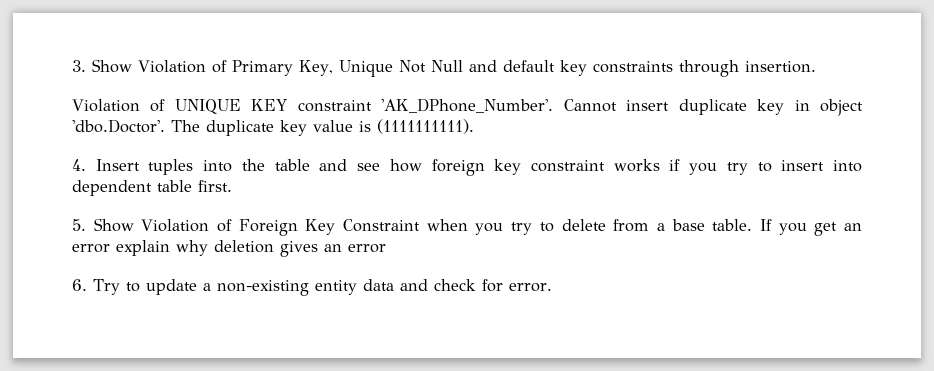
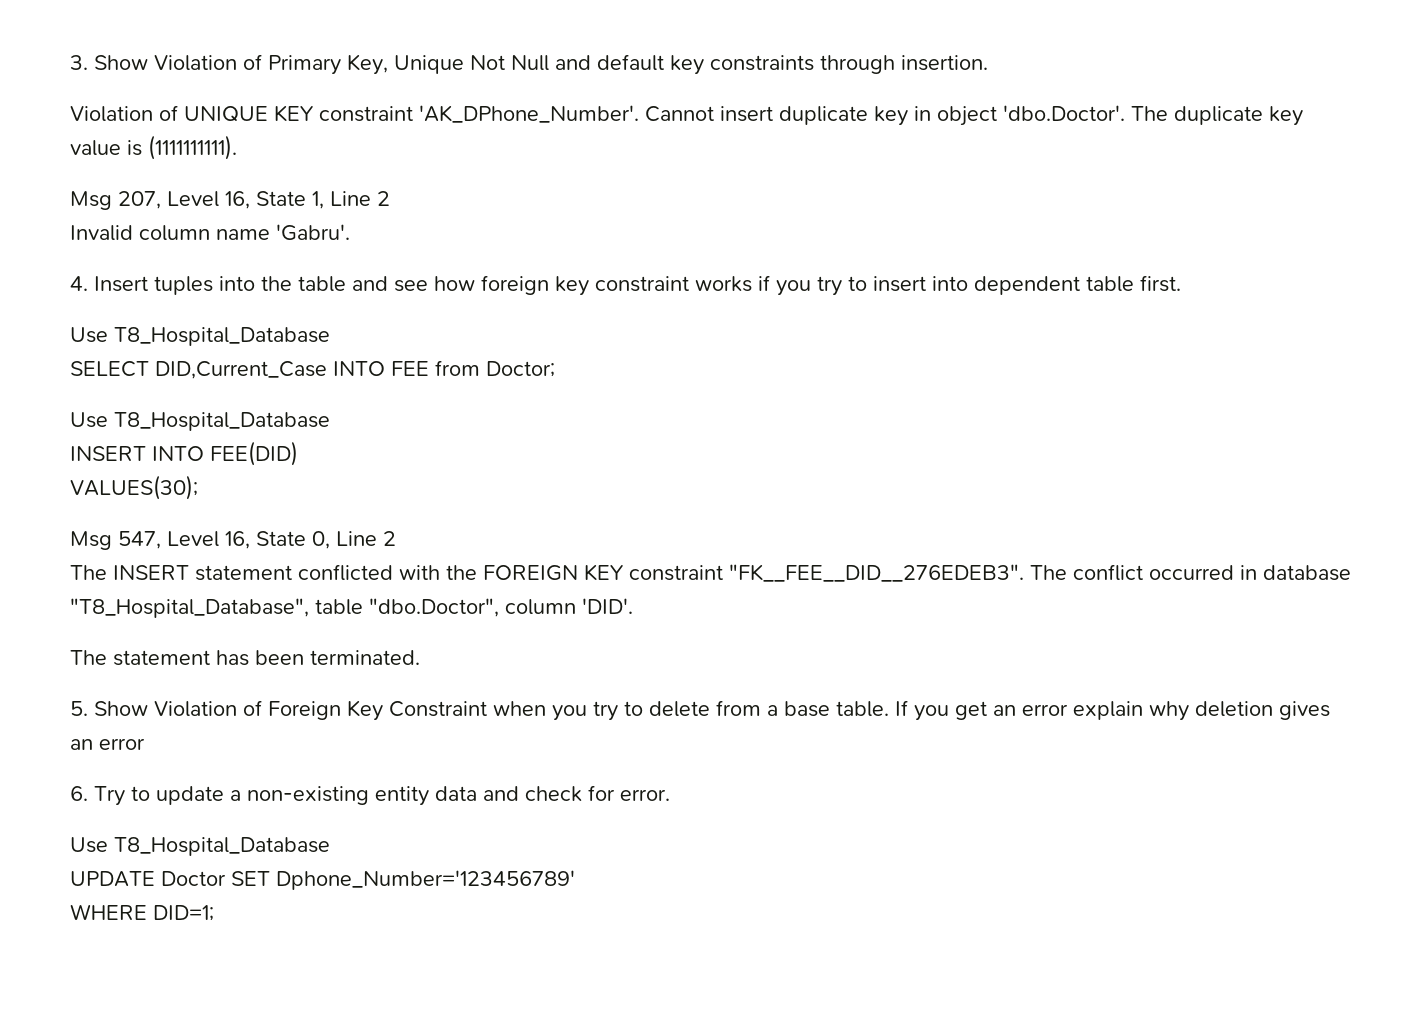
(474, 126) none -> [70,191,390,210] [70,224,350,241] // Msg 207, Level 16, State 1, Line 2 // Invalid column name 'Gabru'.
(232, 186) none -> [70,327,330,346] [70,360,555,379] [70,412,330,431] [70,441,298,466] [70,475,198,500] [70,531,396,550] [70,564,1351,582] [70,598,633,618] [70,650,420,666] // Use T8_Hospital_Database // SELECT DID,Current_Case INTO FEE from Doctor; // Use T8_Hospital_Database // INSERT INTO FEE(DID) // VALUES(30); // Msg 547, Level 16, State 0, Line 2 // The INSERT statement conflicted with the FOREIGN KEY constraint "FK__FEE__DID__276EDEB3". The conflict occurred in database "T8_Hospital_Database", table "dbo.Doctor", column 'DID'. // The statement has been terminated.
(552, 287) none -> [70,837,330,856] [70,870,575,890] [70,904,214,921] // Use T8_Hospital_Database // UPDATE Doctor SET Dphone_Number='123456789' // WHERE DID=1;

